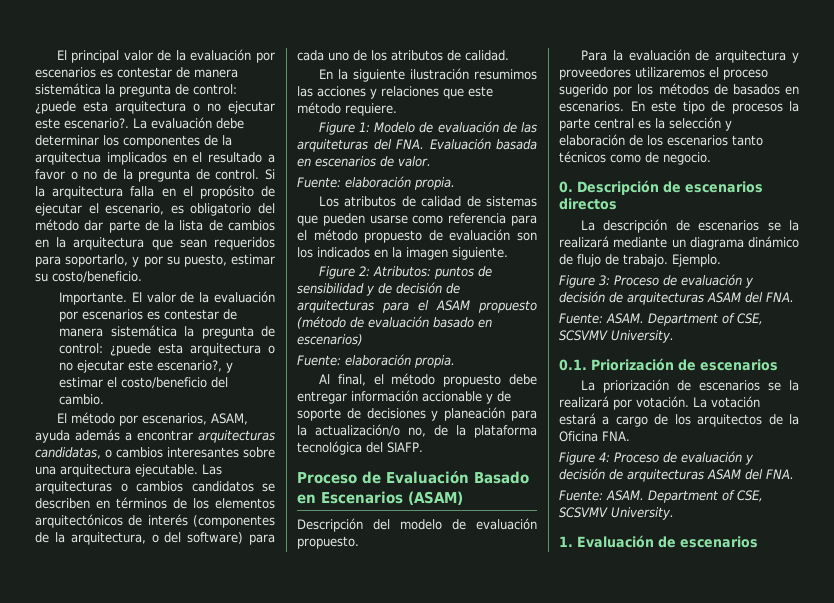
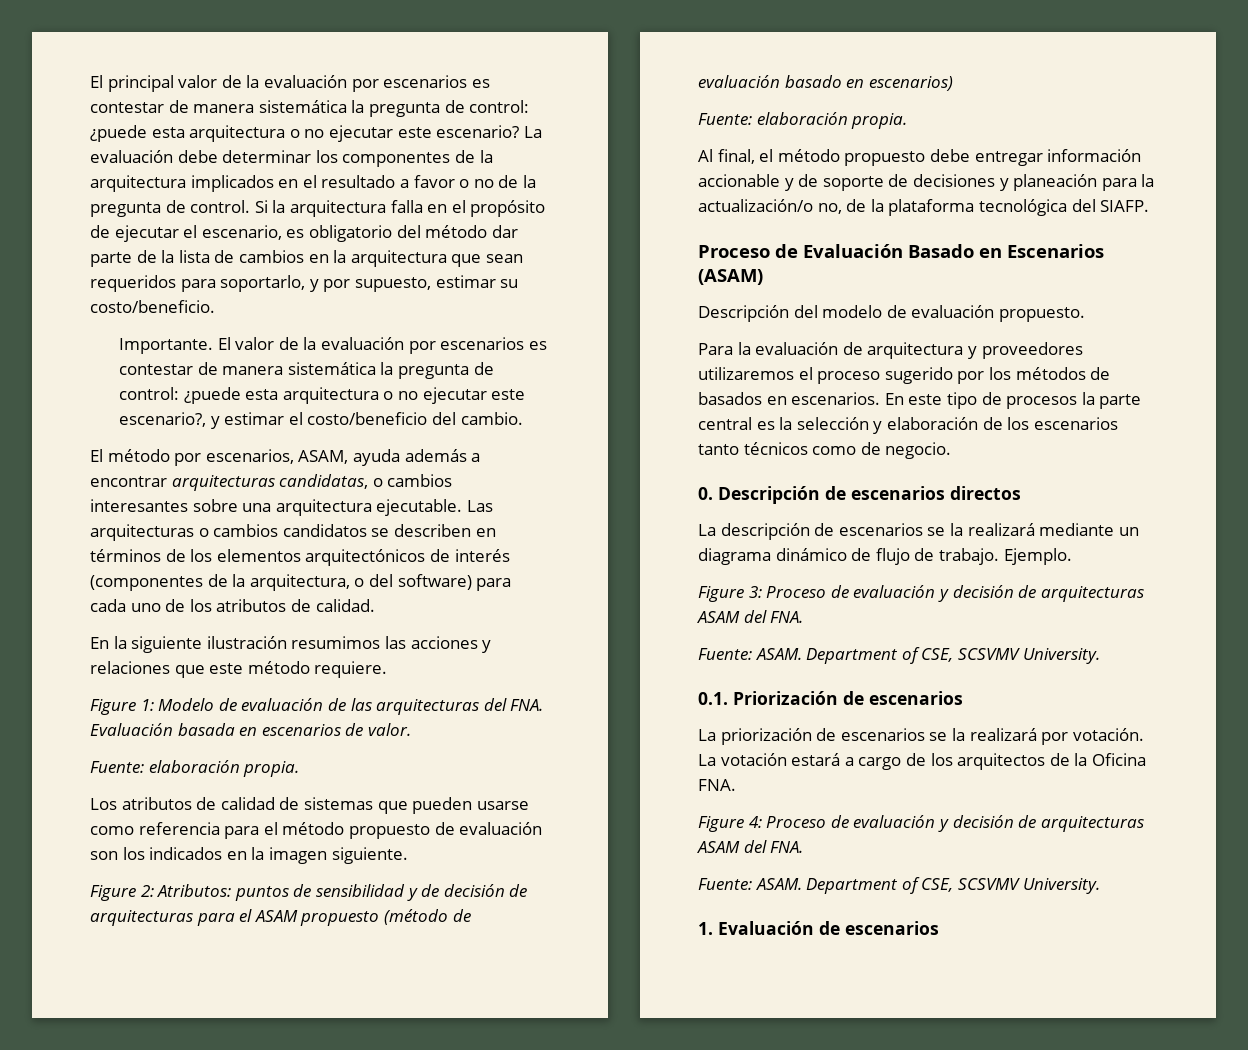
[64,118,129,129] escenario?. -> [436,125,520,138] escenario?
[35,152,101,165] arquitectua -> [90,175,186,192] arquitectura
[166,254,227,267] su puesto, -> [354,277,431,292] supuesto,
[297,139,368,152] arquiteturas -> [376,699,480,715] arquitecturas

